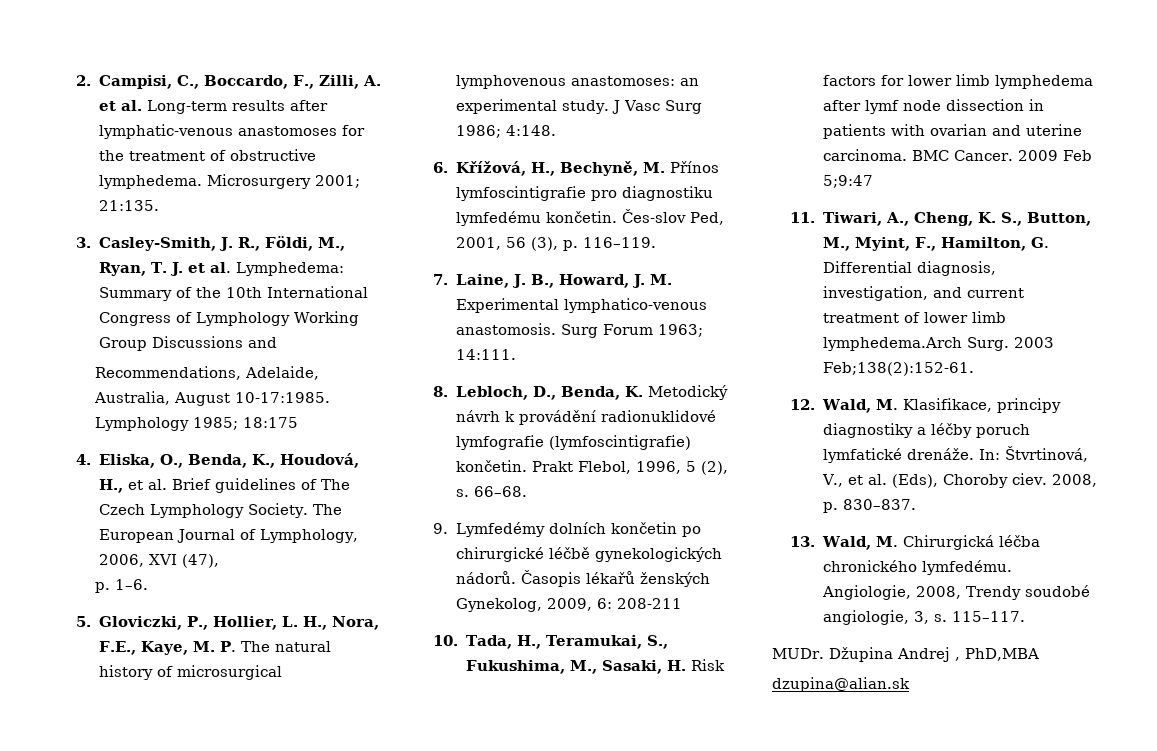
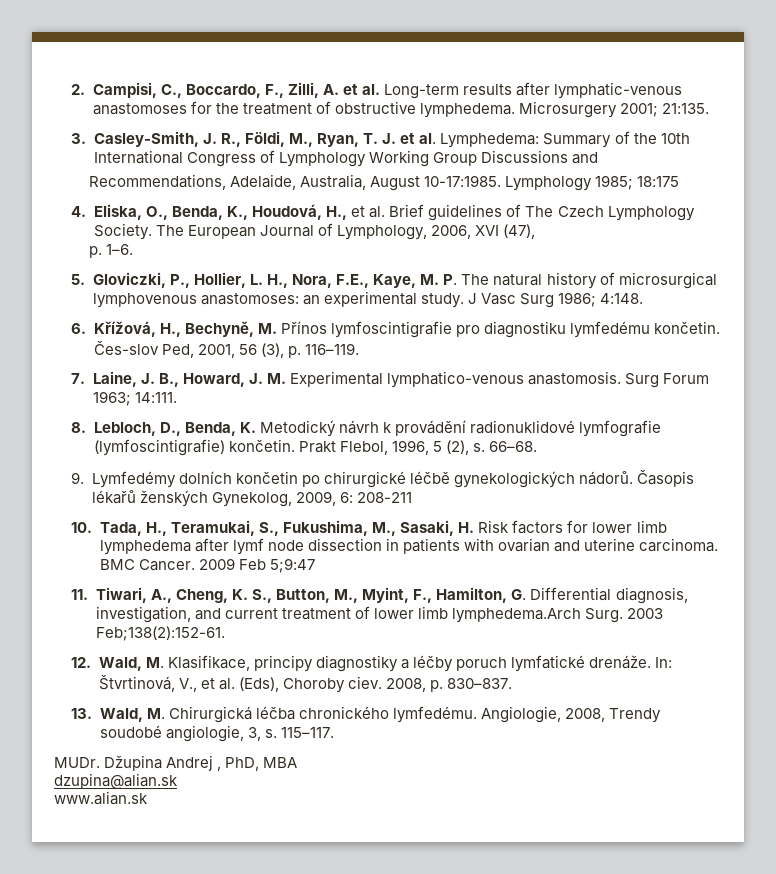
[964,648,1039,661] PhD,MBA -> [225,757,298,771] PhD, MBA
(910, 684) none -> [54,791,148,805] // www.alian.sk

